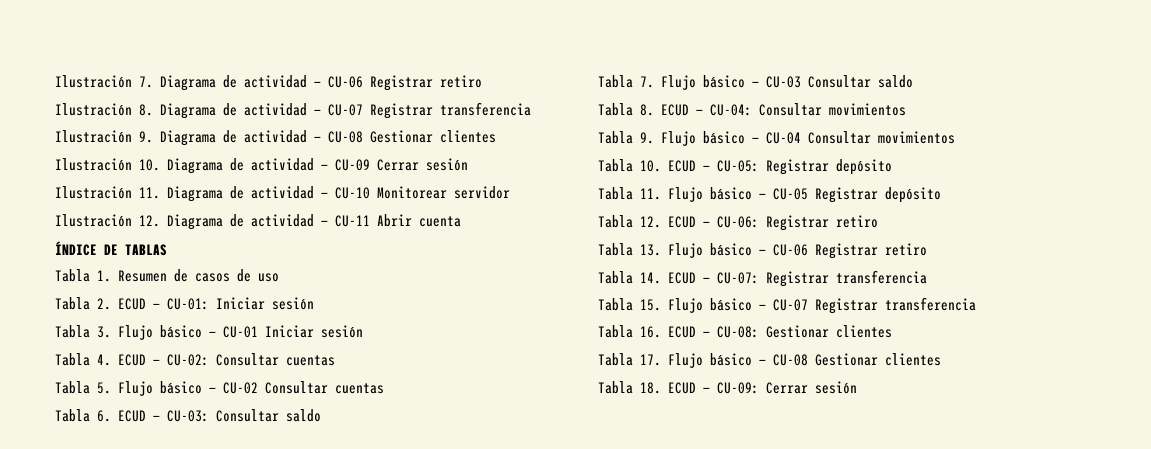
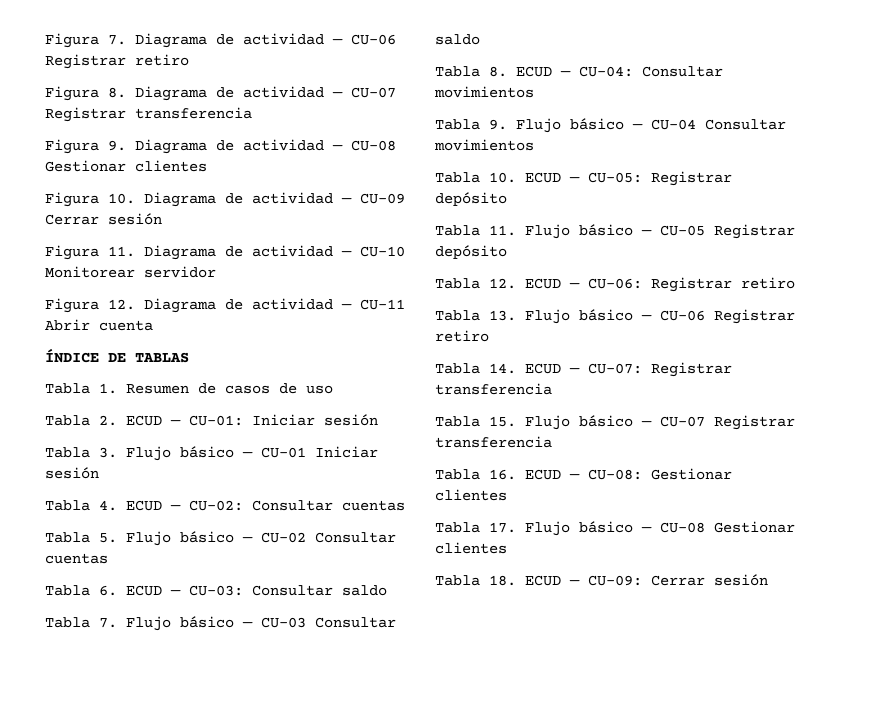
[55,75,132,88] Ilustración -> [45,33,99,48] Figura
[55,103,132,116] Ilustración -> [45,86,99,101] Figura
[55,130,132,143] Ilustración -> [45,139,99,154] Figura
[55,158,132,171] Ilustración -> [45,192,99,207] Figura
[55,186,132,199] Ilustración -> [45,245,99,260] Figura
[55,214,132,227] Ilustración -> [45,298,99,313] Figura

